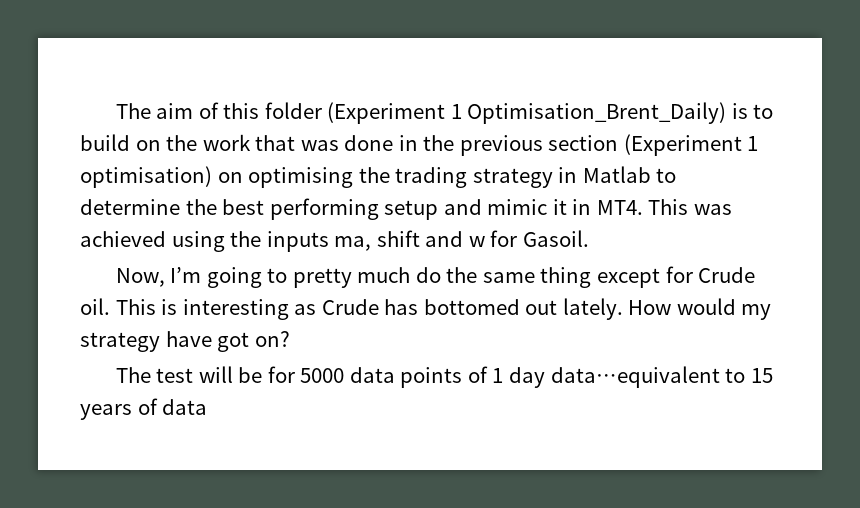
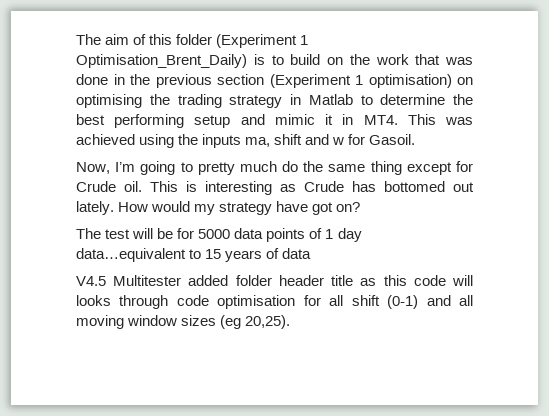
(208, 407) none -> [76,275,474,286] [76,295,474,309] [76,315,291,329] // V4.5 Multitester added folder header title as this code will looks through code optimisation for all shift (0-1) and all moving window sizes (eg 20,25).

